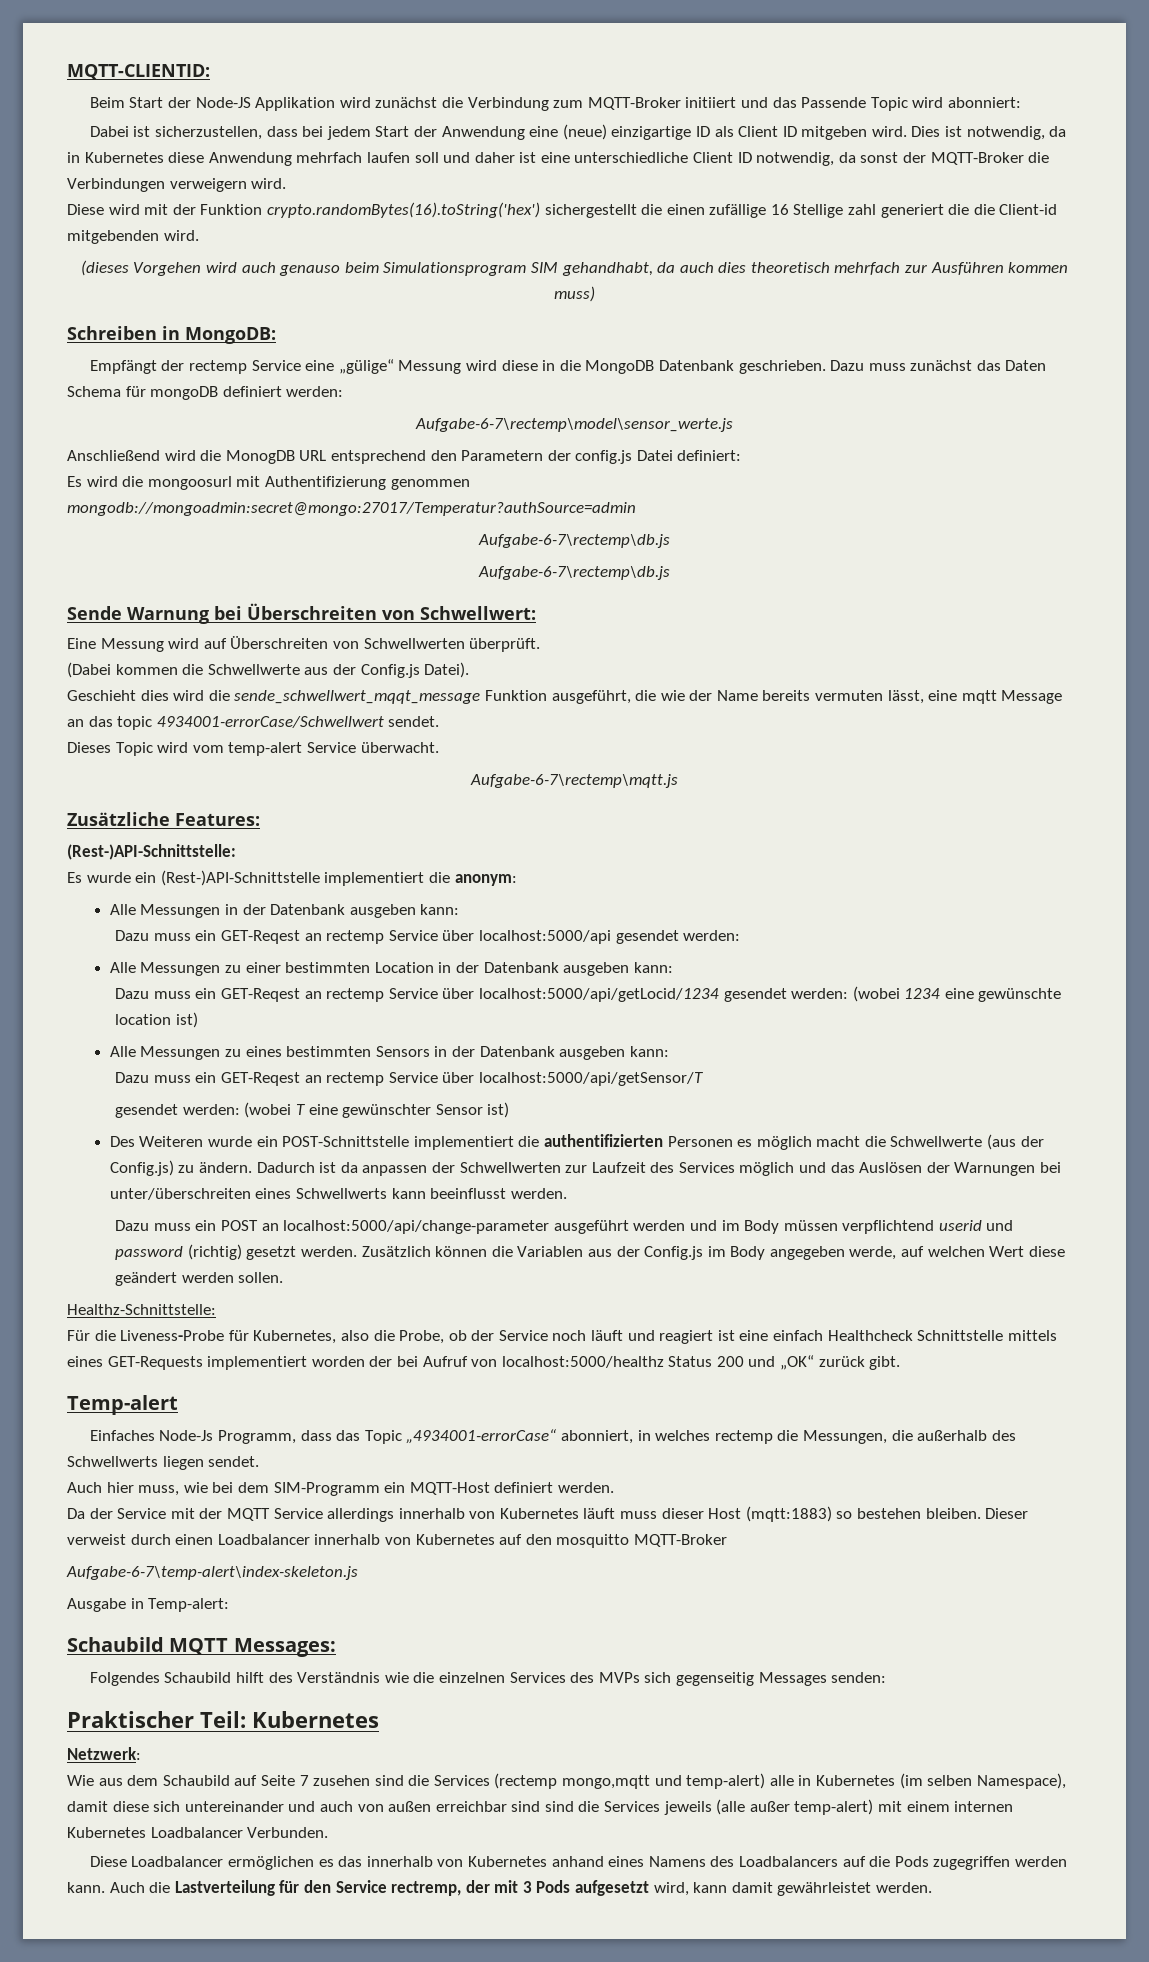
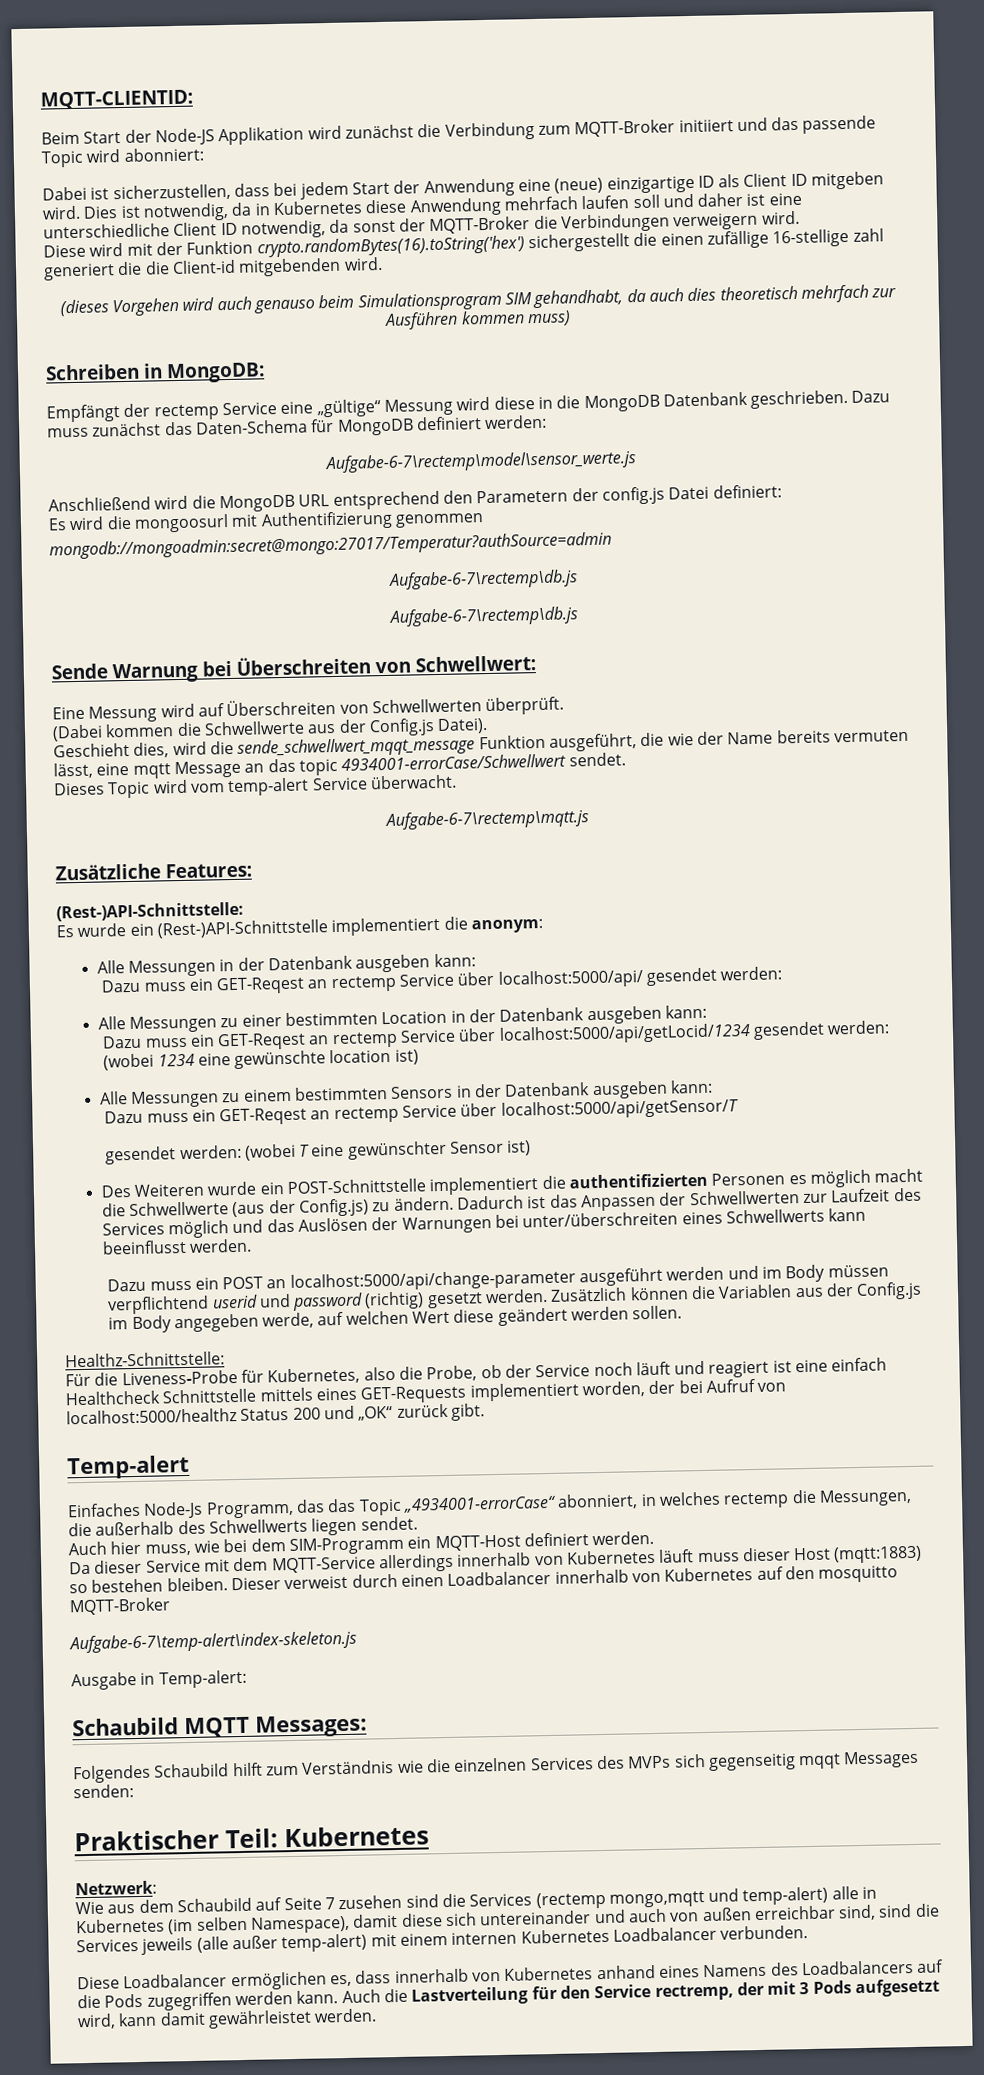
[801,97,867,108] Passende -> [802,115,877,134] passende
[770,204,844,218] 16 Stellige -> [772,228,850,248] 16-stellige
[338,359,394,374] „gülige“ -> [316,399,381,418] „gültige“
[1005,360,1047,371] [67,386,219,400] Daten Schema für mongoDB -> [195,418,414,436] Daten-Schema für MongoDB
[225,450,295,464] MonogDB -> [218,494,295,513] MongoDB
[140,690,169,701] dies -> [133,742,170,758] dies,
[478,930,611,944] localhost:5000/api -> [497,969,644,989] localhost:5000/api/
[245,1046,282,1057] eines -> [242,1088,292,1102] einem
[340,1162,428,1176] da anpassen -> [549,1193,656,1212] das Anpassen
[311,1356,365,1367] worden -> [581,1381,645,1398] worden,
[300,1430,332,1441] dass -> [295,1499,325,1513] das
[89,1508,113,1519] der -> [94,1559,143,1574] dieser
[199,1508,323,1521] der MQTT Service -> [233,1556,376,1574] dem MQTT-Service
[268,1672,293,1683] des -> [265,1765,299,1776] zum
(754, 1679) none -> [798,1753,842,1770] mqqt
[511,1801,541,1812] sind -> [838,1904,877,1921] sind,
[247,1827,329,1838] Verbunden. -> [720,1925,809,1940] verbunden.
[318,1856,363,1867] es das -> [329,1970,392,1987] es, dass

